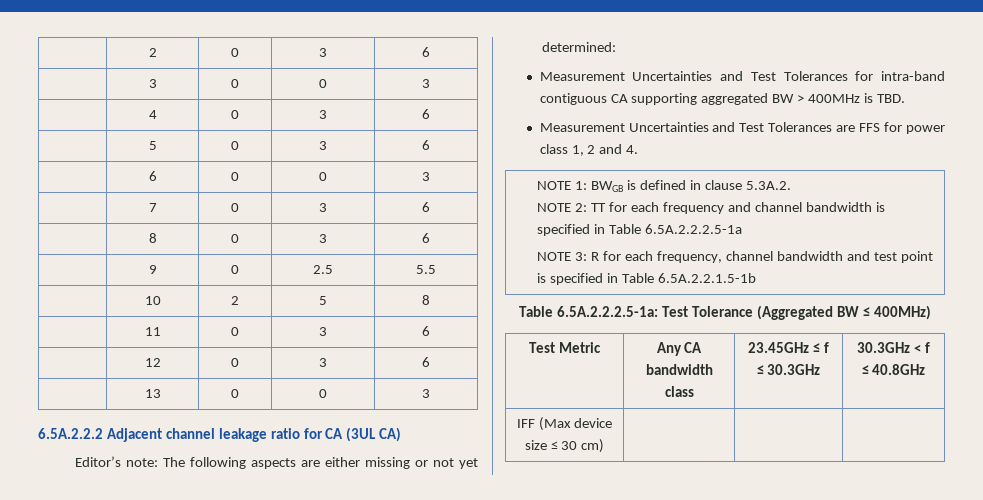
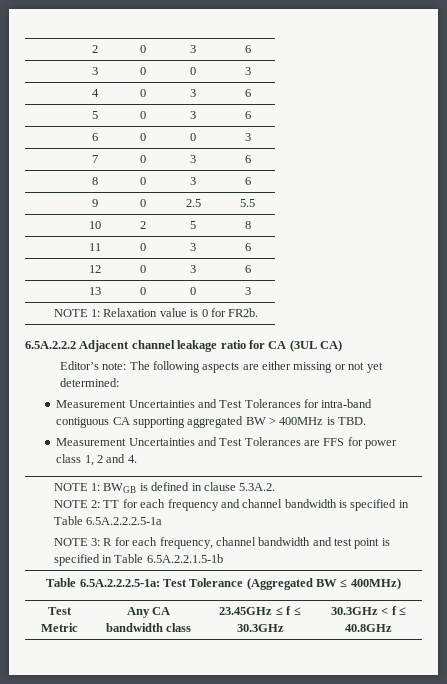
(430, 393) none -> [53,308,259,317] // NOTE 1: Relaxation value is 0 for FR2b.
[516,417,613,431] [524,439,605,453] // IFF (Max device size ≤ 30 cm) | | | -> (393, 628) none

